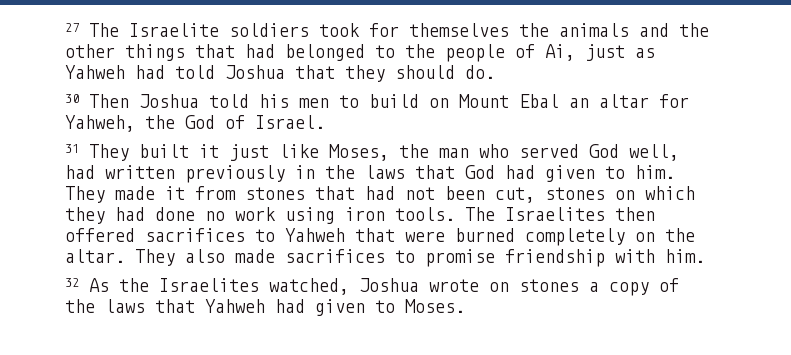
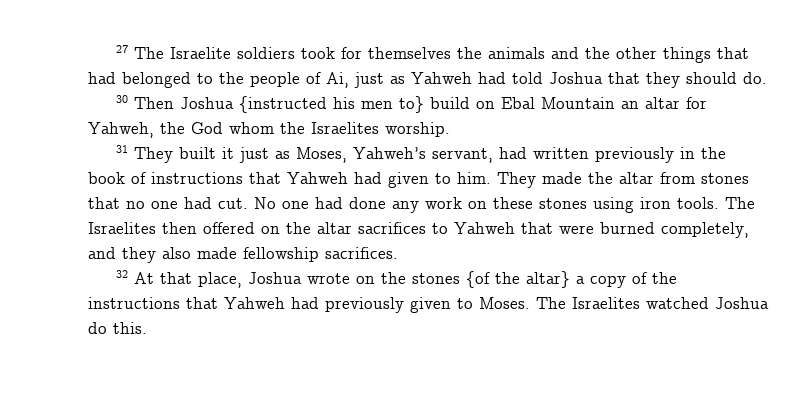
[209,94,249,108] told -> [239,96,328,113] {instructed
[339,95,359,108] to -> [399,96,425,113] to}
[459,94,559,108] Mount Ebal -> [501,97,616,109] Ebal Mountain
[225,115,325,129] of Israel. -> [229,122,450,137] whom the Israelites worship.
[279,144,679,161] like Moses, the man who served God well, -> [275,147,494,163] as Moses, Yahweh’s servant,
[365,165,495,179] laws that God -> [88,172,348,184] book of instructions that Yahweh
[165,186,185,200] it -> [588,172,654,184] the altar
[365,186,695,203] [65,207,276,224] had not been cut, stones on which they had done no work -> [126,197,587,213] no one had cut. No one had done any work on these stones
(135, 235) none -> [261,222,352,234] on the altar
[525,228,695,246] [65,249,705,267] [65,278,579,295] completely on the altar. They also made sacrifices to promise friendship with him. // 32 As the Israelites watched, Joshua wrote on stones -> [661,222,749,238] [88,247,398,263] [116,270,571,288] completely, and they also made fellowship sacrifices. // 32 At that place, Joshua wrote on the stones {of the altar}
[105,299,305,313] laws that Yahweh had -> [88,297,404,313] instructions that Yahweh had previously
(465, 306) none -> [536,297,769,309] [88,322,147,334] The Israelites watched Joshua do this.

